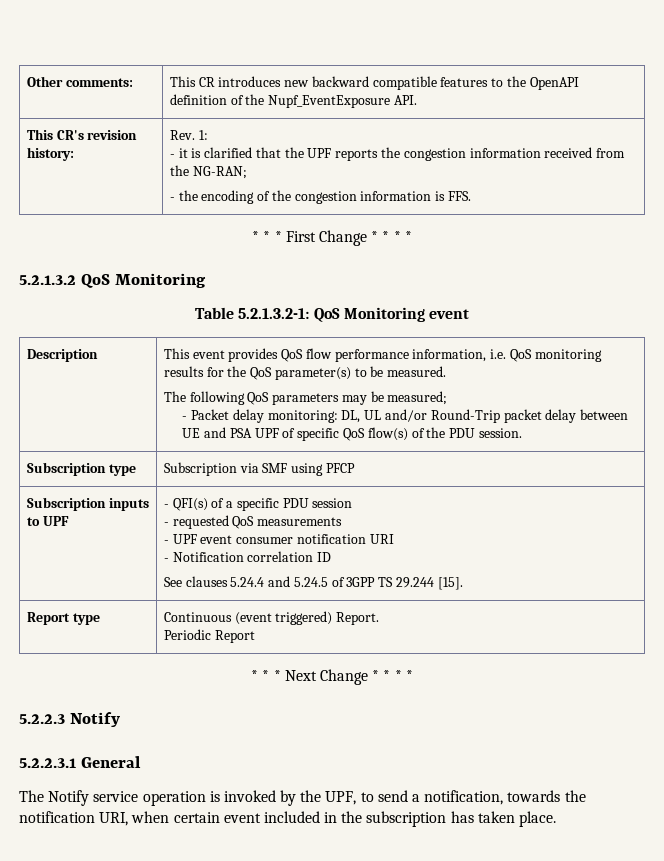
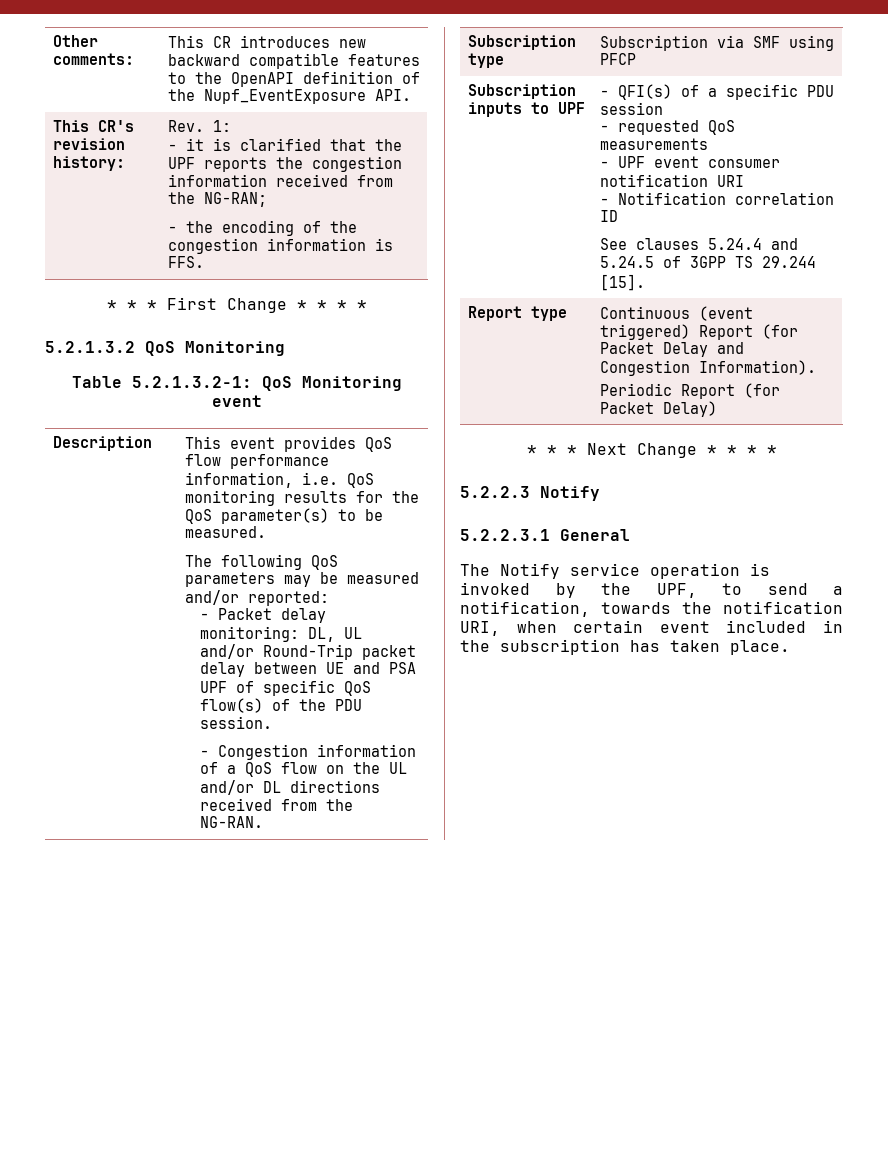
[387,391,448,405] measured; -> [346,572,419,584] [184,590,329,606] measured and/or reported:
(522, 433) none -> [200,744,417,760] [200,762,408,777] [200,780,381,795] [200,798,354,811] [200,816,264,828] // - Congestion information of a QoS flow on the UL and/or DL directions received from the NG-RAN.
[336,612,380,625] Report. -> [698,324,798,340] [599,342,744,357] [599,360,816,376] Report (for Packet Delay and Congestion Information).
(255, 636) none -> [743,383,780,398] [599,401,717,417] (for Packet Delay)

